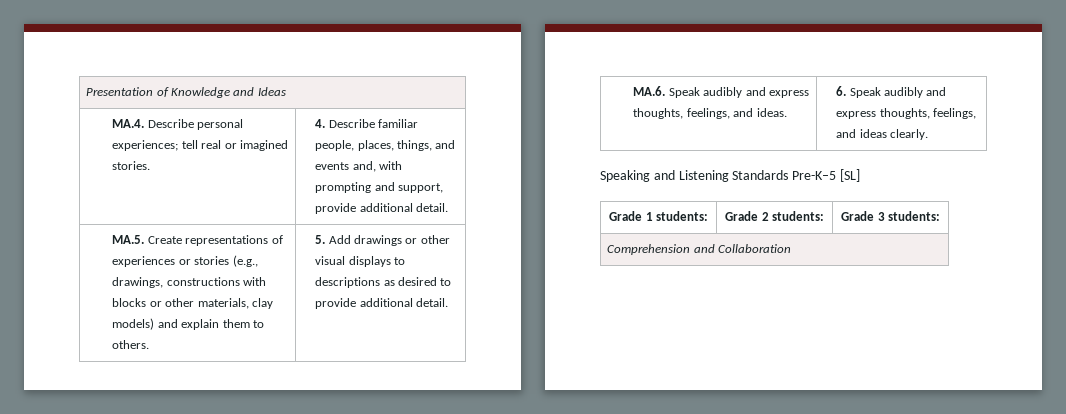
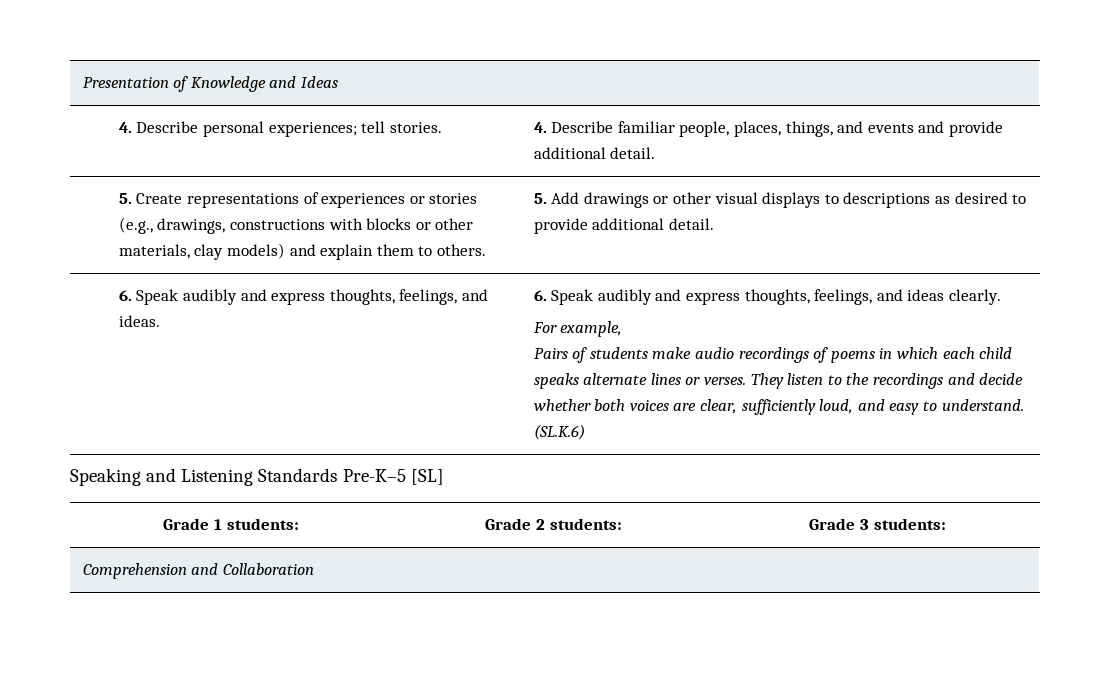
[112,119,145,128] MA.4. -> [118,122,132,133] 4.
[201,140,288,151] real or imagined -> (386, 127) none
[352,161,403,172] [315,182,444,193] [315,203,449,214] [112,235,145,244] and, with prompting and support, provide additional detail. // MA.5. -> [918,121,1004,137] [533,147,656,159] [118,193,132,204] and provide additional detail. // 5.
[633,86,666,96] MA.6. -> [118,290,132,301] 6.
(929, 134) none -> [532,321,623,337] [533,347,1013,363] [533,373,1024,389] [533,399,1024,415] [533,424,585,440] // For example, // Pairs of students make audio recordings of poems in which each child speaks alternate lines or verses. They listen to the recordings and decide whether both voices are clear, sufficiently loud, and easy to understand. (SL.K.6)

